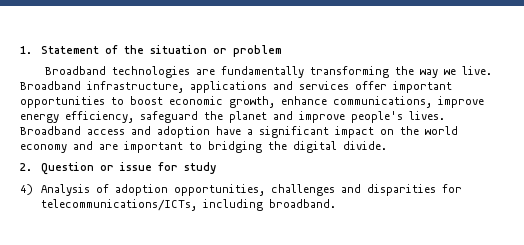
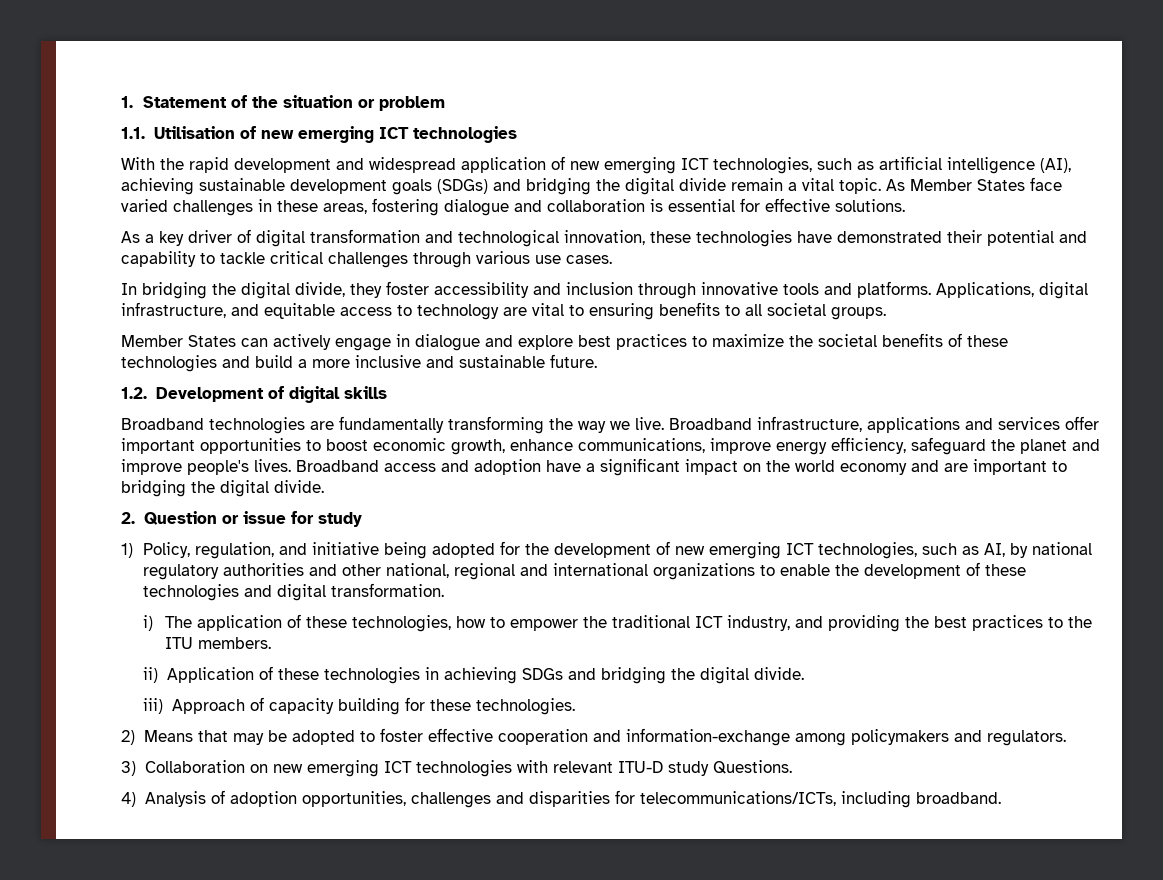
(282, 51) none -> [121,126,517,143] [121,156,1071,174] [121,177,1062,195] [121,198,905,216] [121,229,1087,247] [121,251,612,268] [121,281,1088,299] [121,302,886,320] [121,333,1008,351] [121,354,597,372] [121,386,387,403] // 1.1. Utilisation of new emerging ICT technologies // With the rapid development and widespread application of new emerging ICT technologies, such as artificial intelligence (AI), achieving sustainable development goals (SDGs) and bridging the digital divide remain a vital topic. As Member States face varied challenges in these areas, fostering dialogue and collaboration is essential for effective solutions. // As a key driver of digital transformation and technological innovation, these technologies have demonstrated their potential and capability to tackle critical challenges through various use cases. // In bridging the digital divide, they foster accessibility and inclusion through innovative tools and platforms. Applications, digital infrastructure, and equitable access to technology are vital to ensuring benefits to all societal groups. // Member States can actively engage in dialogue and explore best practices to maximize the societal benefits of these technologies and build a more inclusive and sustainable future. // 1.2. Development of digital skills
(217, 168) none -> [121,541,1093,559] [143,562,1027,580] [143,583,445,601] [143,614,1093,632] [165,637,272,649] [143,666,804,684] [143,697,575,715] [121,728,1066,746] [121,760,792,777] // 1) Policy, regulation, and initiative being adopted for the development of new emerging ICT technologies, such as AI, by national regulatory authorities and other national, regional and international organizations to enable the development of these technologies and digital transformation. // i) The application of these technologies, how to empower the traditional ICT industry, and providing the best practices to the ITU members. // ii) Application of these technologies in achieving SDGs and bridging the digital divide. // iii) Approach of capacity building for these technologies. // 2) Means that may be adopted to foster effective cooperation and information-exchange among policymakers and regulators. // 3) Collaboration on new emerging ICT technologies with relevant ITU-D study Questions.

